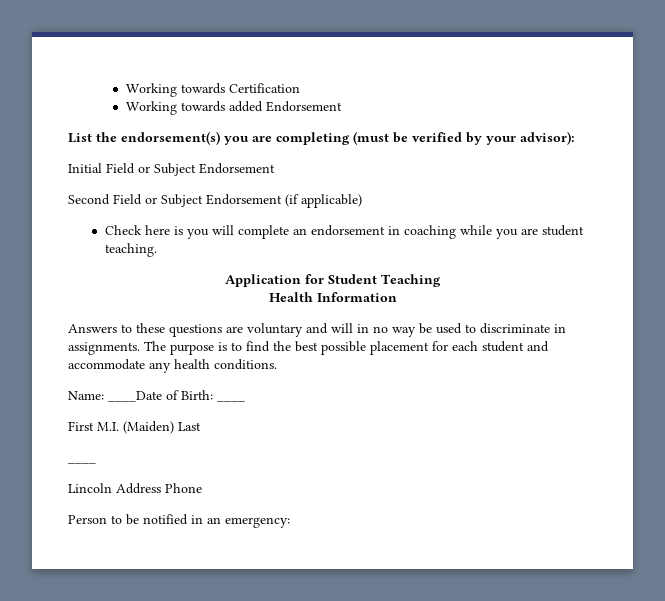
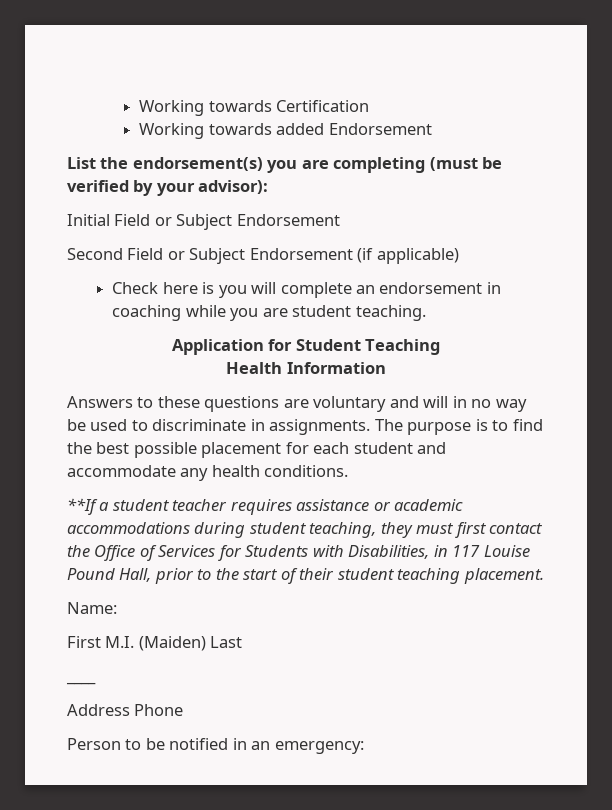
[68,390,213,402] [217,400,245,402] Name: ____Date of Birth: ____ -> [67,498,464,515] [67,522,543,538] [67,545,530,561] [67,568,544,584] [67,602,117,614] **If a student teacher requires assistance or academic accommodations during student teaching, they must first contact the Office of Services for Students with Disabilities, in 117 Louise Pound Hall, prior to the start of their student teaching placement. // Name:
[68,483,112,493] Lincoln -> (96, 683) none

